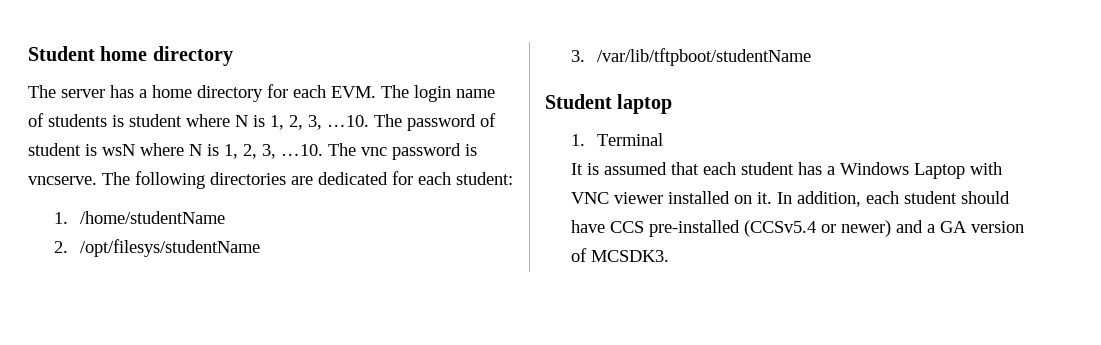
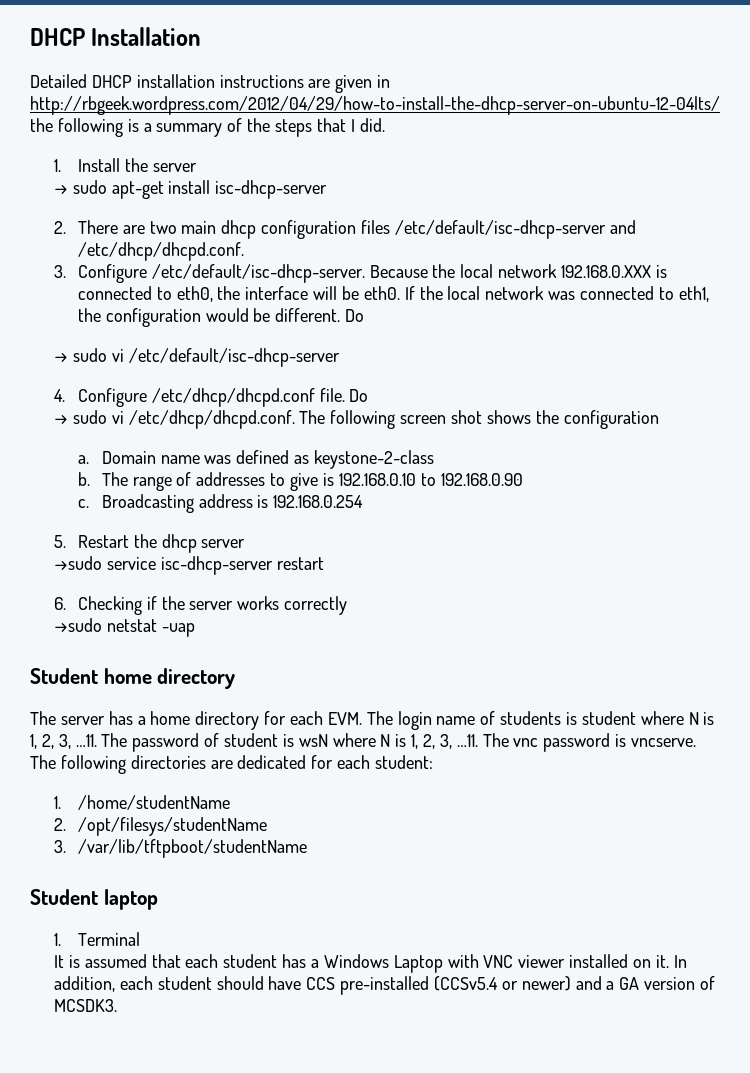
(28, 53) none -> [30,27,202,46] [30,74,391,93] [30,96,720,115] [30,118,385,137] [53,158,197,172] [53,180,328,199] [53,220,636,239] [77,242,244,261] [53,264,667,283] [77,286,709,302] [77,308,365,327] [53,348,340,367] [53,388,369,407] [53,410,659,429] [77,450,435,469] [77,472,523,491] [77,494,364,513] [53,534,246,553] [53,556,324,575] [53,596,348,615] [53,618,195,637] DHCP Installation // Detailed DHCP installation instructions are given in http://rbgeek.wordpress.com/2012/04/29/how-to-install-the-dhcp-server-on-ubuntu-12-04lts/ the following is a summary of the steps that I did. // 1. Install the server // → sudo apt-get install isc-dhcp-server // 2. There are two main dhcp configuration files /etc/default/isc-dhcp-server and /etc/dhcp/dhcpd.conf. // 3. Configure /etc/default/isc-dhcp-server. Because the local network 192.168.0.XXX is connected to eth0, the interface will be eth0. If the local network was connected to eth1, the configuration would be different. Do // → sudo vi /etc/default/isc-dhcp-server // 4. Configure /etc/dhcp/dhcpd.conf file. Do // → sudo vi /etc/dhcp/dhcpd.conf. The following screen shot shows the configuration // a. Domain name was defined as keystone-2-class // b. The range of addresses to give is 192.168.0.10 to 192.168.0.90 // c. Broadcasting address is 192.168.0.254 // 5. Restart the dhcp server // →sudo service isc-dhcp-server restart // 6. Checking if the server works correctly // →sudo netstat -uap //
[327,115,369,127] …10. -> [75,734,97,747] …11.
[281,144,323,156] …10. -> [456,734,478,747] …11.

